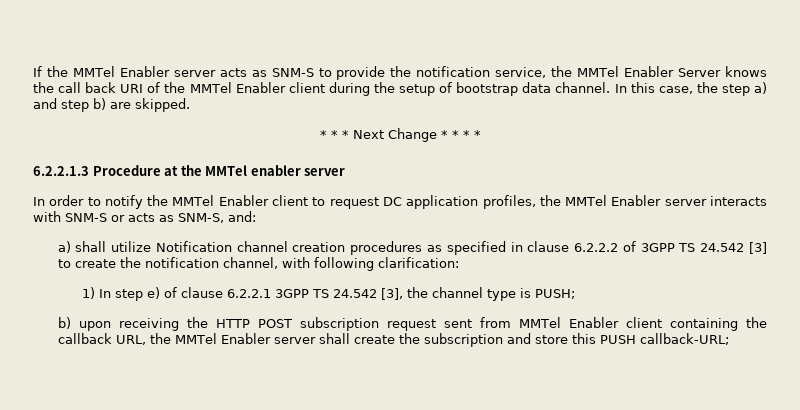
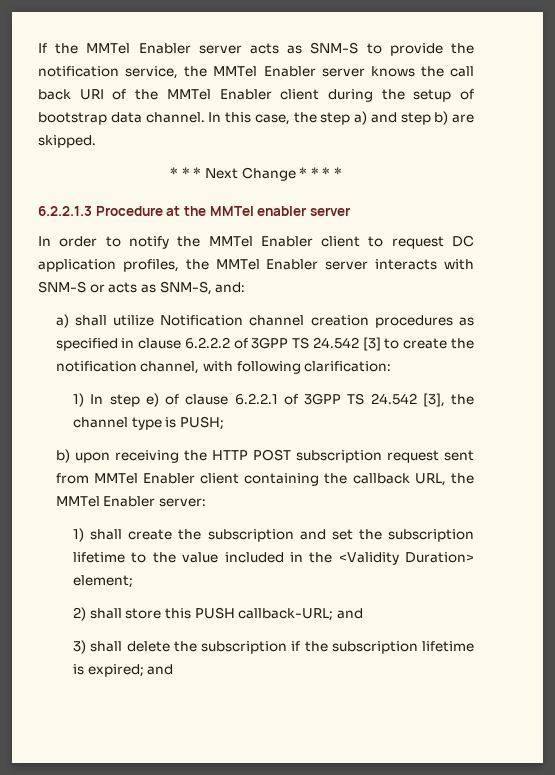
[678,68,722,77] Server -> [321,68,365,77] server
(272, 293) none -> [283,394,298,405] of
[273,337,316,344] server -> [158,498,206,507] [73,528,85,542] server: // 1)
[534,333,729,345] store this PUSH callback-URL; -> [331,529,474,542] [73,552,474,565] [73,575,134,588] [73,607,363,621] [73,640,474,654] [73,664,174,677] set the subscription lifetime to the value included in the <Validity Duration> element; // 2) shall store this PUSH callback-URL; and // 3) shall delete the subscription if the subscription lifetime is expired; and

